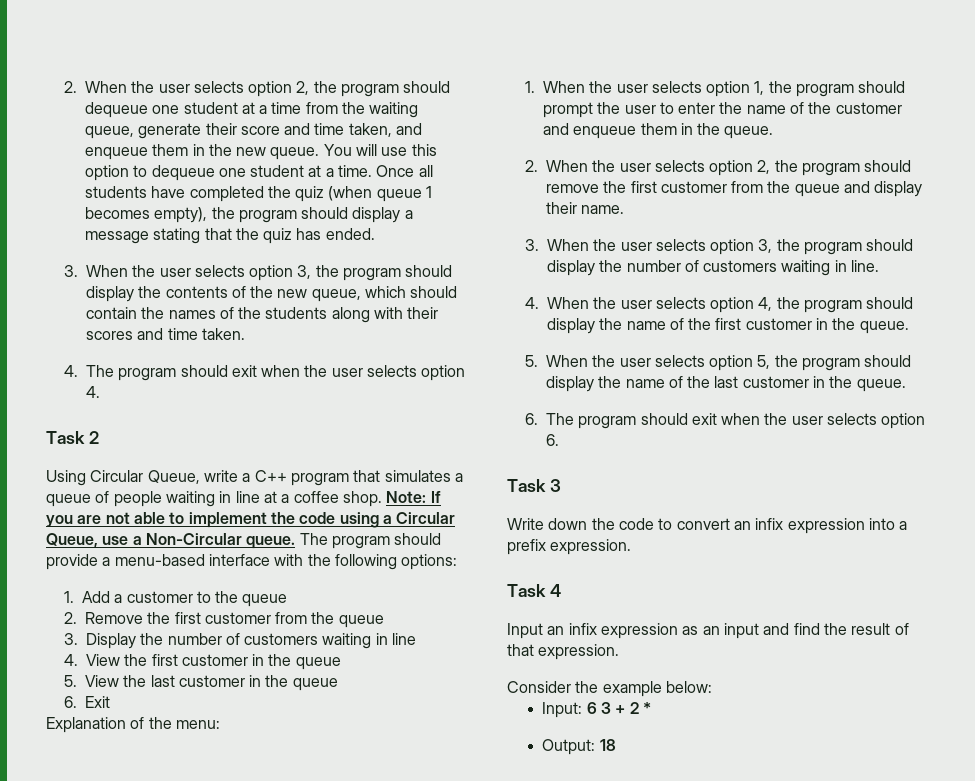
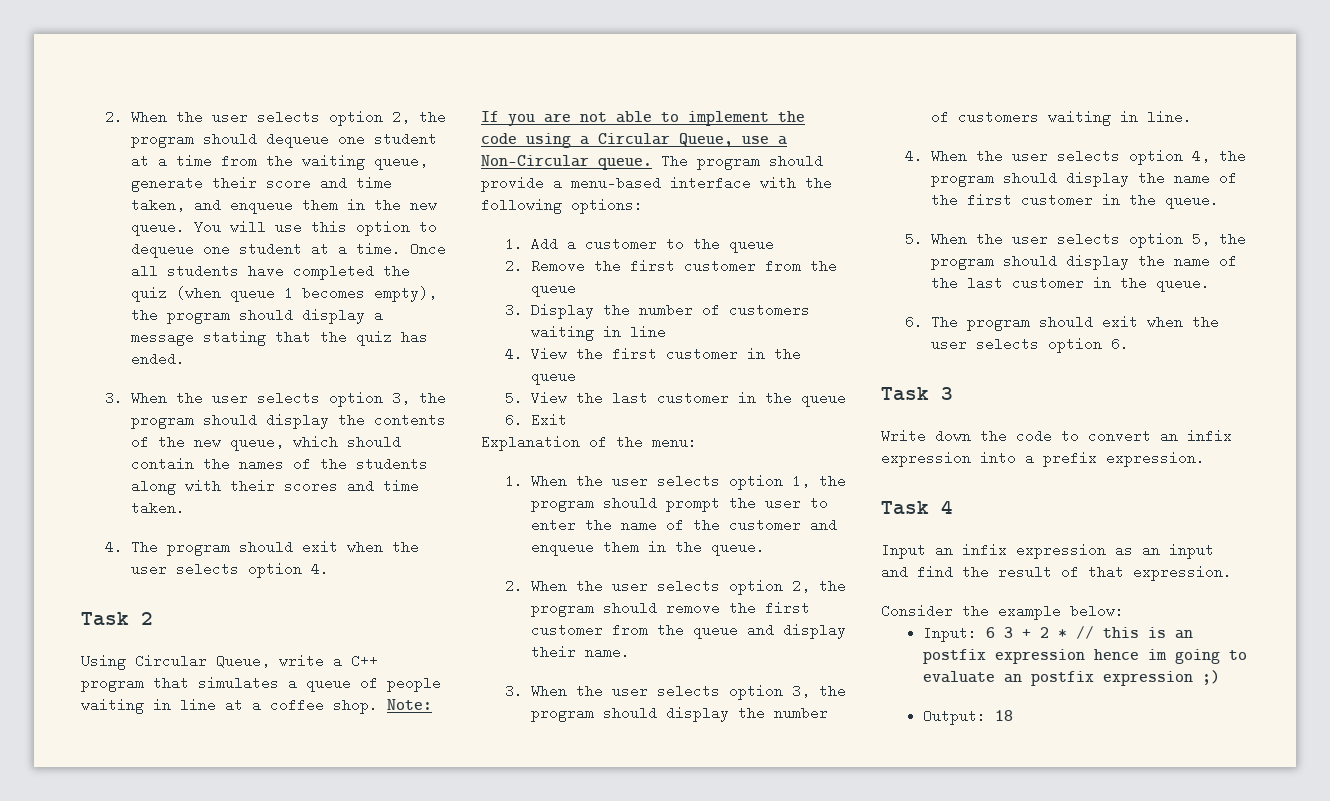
(652, 708) none -> [1076,626,1194,639] [923,649,1248,664] [923,670,1221,686] // this is an postfix expression hence im going to evaluate an postfix expression ;)

